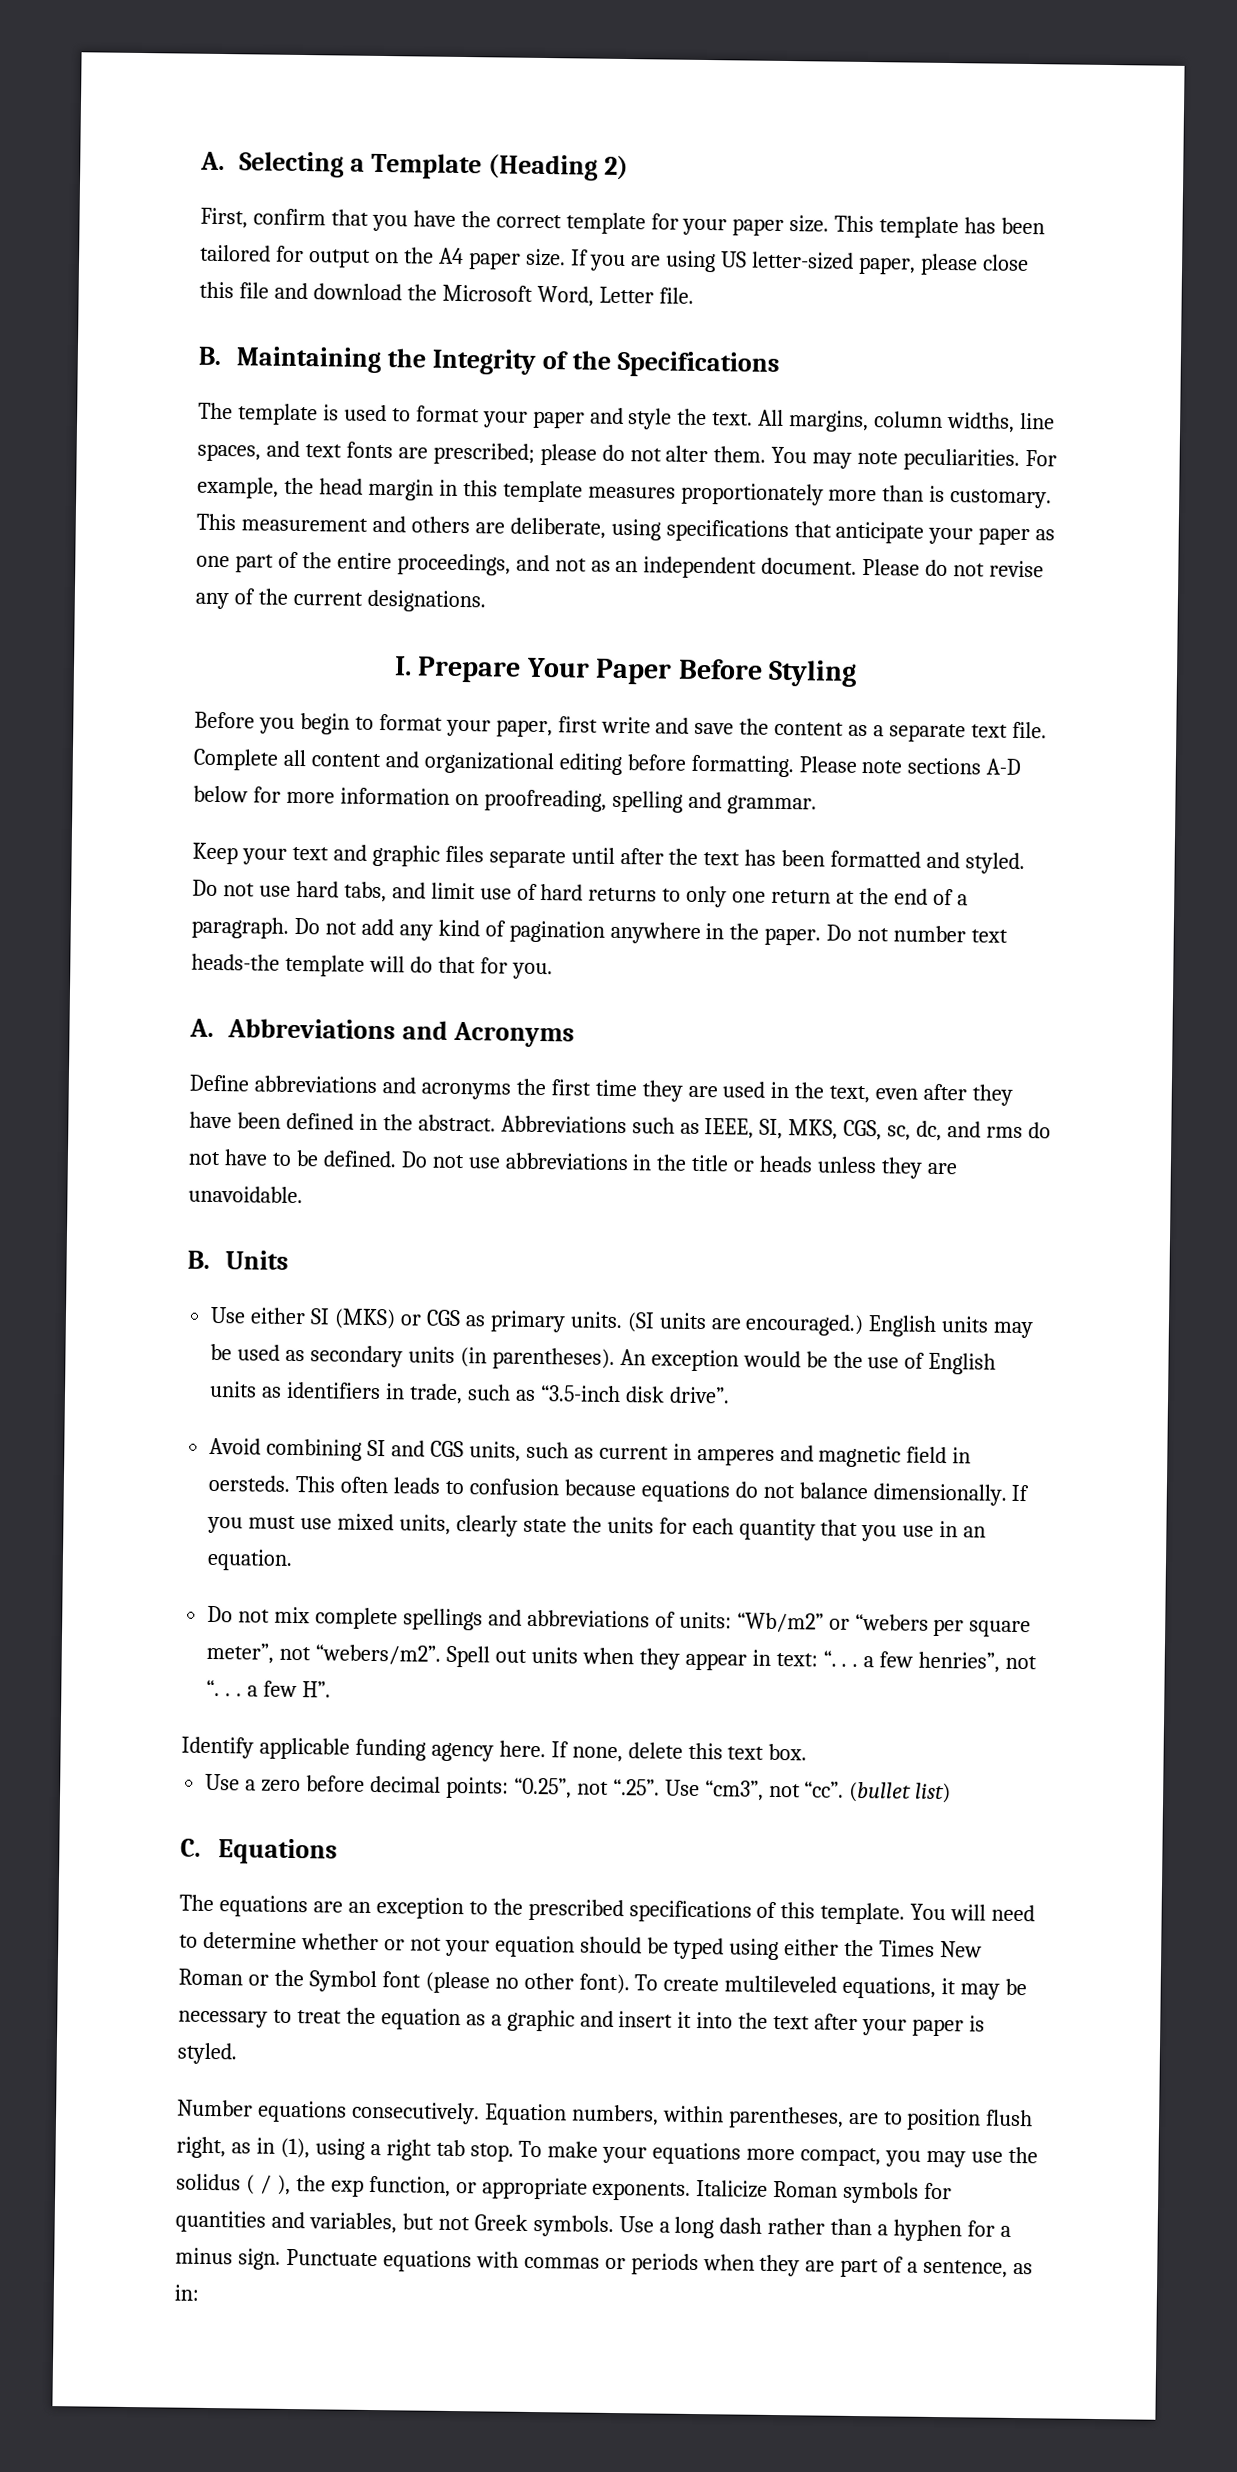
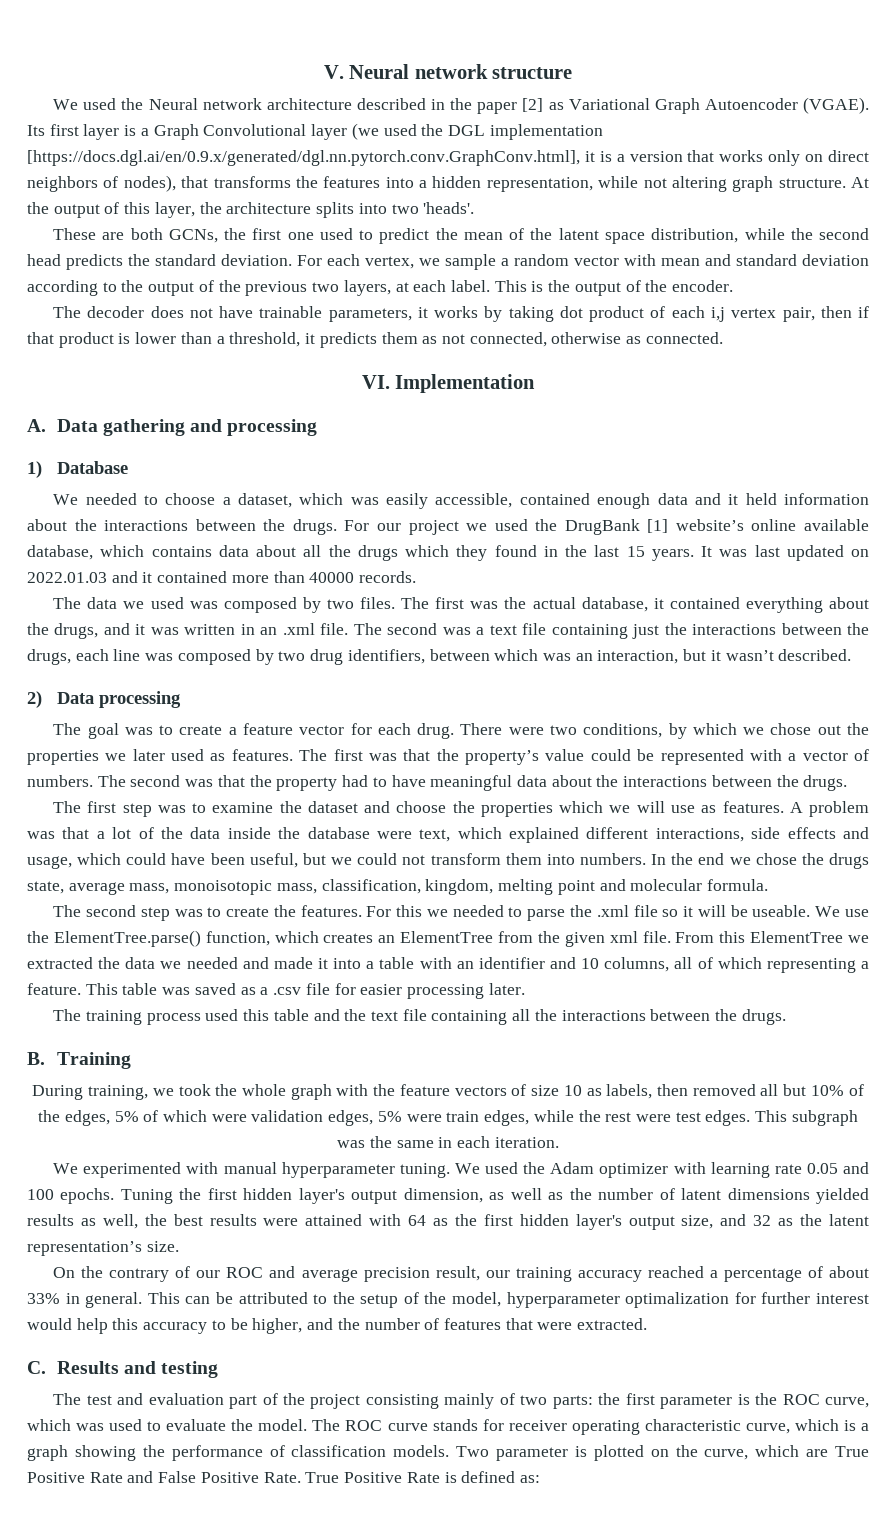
[200,151,629,181] [200,207,1046,239] [200,244,1030,276] [199,281,694,307] [198,346,780,378] [198,402,1056,433] [197,440,1058,471] [197,476,1053,509] [196,513,1056,546] [196,551,1045,579] [195,588,486,613] [393,656,858,687] [194,711,1047,743] [193,748,1022,778] [193,785,817,815] [192,842,1026,875] [192,879,968,908] [191,916,1009,946] [191,953,553,980] [189,1018,576,1048] [189,1074,1014,1106] [189,1111,1051,1142] [188,1149,958,1179] [188,1185,303,1204] [187,1250,290,1270] [210,1306,1034,1339] [210,1343,997,1375] [209,1380,730,1405] [209,1437,972,1468] [208,1474,1030,1506] [207,1513,987,1542] [207,1548,294,1571] [207,1605,1032,1638] [206,1642,1038,1673] [206,1679,331,1698] [181,1736,808,1763] [205,1773,952,1804] [180,1838,339,1865] [179,1894,1036,1925] [179,1931,983,1961] [178,1968,1028,2000] [178,2007,985,2037] [177,2042,237,2065] [177,2099,1034,2131] [176,2136,1038,2168] [176,2173,953,2204] [175,2210,1012,2242] [175,2247,1034,2278] [174,2284,199,2301] A. Selecting a Template (Heading 2) // First, confirm that you have the correct template for your paper size. This template has been tailored for output on the A4 paper size. If you are using US letter-sized paper, please close this file and download the Microsoft Word, Letter file. // B. Maintaining the Integrity of the Specifications // The template is used to format your paper and style the text. All margins, column widths, line spaces, and text fonts are prescribed; please do not alter them. You may note peculiarities. For example, the head margin in this template measures proportionately more than is customary. This measurement and others are deliberate, using specifications that anticipate your paper as one part of the entire proceedings, and not as an independent document. Please do not revise any of the current designations. // I. Prepare Your Paper Before Styling // Before you begin to format your paper, first write and save the content as a separate text file. Complete all content and organizational editing before formatting. Please note sections A-D below for more information on proofreading, spelling and grammar. // Keep your text and graphic files separate until after the text has been formatted and styled. Do not use hard tabs, and limit use of hard returns to only one return at the end of a paragraph. Do not add any kind of pagination anywhere in the paper. Do not number text heads-the template will do that for you. // A. Abbreviations and Acronyms // Define abbreviations and acronyms the first time they are used in the text, even after they have been defined in the abstract. Abbreviations such as IEEE, SI, MKS, CGS, sc, dc, and rms do not have to be defined. Do not use abbreviations in the title or heads unless they are unavoidable. // B. Units // Use either SI (MKS) or CGS as primary units. (SI units are encouraged.) English units may be used as secondary units (in parentheses). An exception would be the use of English units as identifiers in trade, such as “3.5-inch disk drive”. // Avoid combining SI and CGS units, such as current in amperes and magnetic field in oersteds. This often leads to confusion because equations do not balance dimensionally. If you must use mixed units, clearly state the units for each quantity that you use in an equation. // Do not mix complete spellings and abbreviations of units: “Wb/m2” or “webers per square meter”, not “webers/m2”. Spell out units when they appear in text: “. . . a few henries”, not “. . . a few H”. // Identify applicable funding agency here. If none, delete this text box. // Use a zero before decimal points: “0.25”, not “.25”. Use “cm3”, not “cc”. (bullet list) // C. Equations // The equations are an exception to the prescribed specifications of this template. You will need to determine whether or not your equation should be typed using either the Times New Roman or the Symbol font (please no other font). To create multileveled equations, it may be necessary to treat the equation as a graphic and insert it into the text after your paper is styled. // Number equations consecutively. Equation numbers, within parentheses, are to position flush right, as in (1), using a right tab stop. To make your equations more compact, you may use the solidus ( / ), the exp function, or appropriate exponents. Italicize Roman symbols for quantities and variables, but not Greek symbols. Use a long dash rather than a hyphen for a minus sign. Punctuate equations with commas or periods when they are part of a sentence, as in: -> [323,64,573,79] [53,97,869,114] [27,123,603,140] [27,150,870,166] [27,175,869,192] [27,202,475,218] [53,228,870,244] [27,254,869,270] [27,280,734,296] [53,306,870,322] [27,332,723,348] [361,374,536,393] [27,419,318,436] [27,461,128,478] [53,493,869,509] [27,519,869,535] [27,545,869,561] [27,571,417,583] [53,597,869,613] [27,623,870,639] [27,649,852,665] [27,691,181,708] [53,723,870,739] [27,749,869,765] [27,775,848,791] [53,801,870,817] [27,827,870,843] [27,853,869,869] [27,879,768,895] [53,905,869,921] [27,930,870,947] [27,957,869,973] [27,983,525,999] [53,1009,786,1025] [27,1052,131,1069] [32,1084,864,1100] [38,1110,858,1126] [337,1136,559,1148] [53,1162,869,1178] [27,1188,870,1204] [27,1214,870,1230] [27,1241,179,1256] [53,1266,870,1282] [27,1292,869,1308] [27,1318,648,1334] [27,1361,219,1378] [53,1393,870,1409] [27,1419,869,1435] [27,1445,869,1461] [27,1471,540,1483] V. Neural network structure // We used the Neural network architecture described in the paper [2] as Variational Graph Autoencoder (VGAE). Its first layer is a Graph Convolutional layer (we used the DGL implementation [https://docs.dgl.ai/en/0.9.x/generated/dgl.nn.pytorch.conv.GraphConv.html], it is a version that works only on direct neighbors of nodes), that transforms the features into a hidden representation, while not altering graph structure. At the output of this layer, the architecture splits into two 'heads'. // These are both GCNs, the first one used to predict the mean of the latent space distribution, while the second head predicts the standard deviation. For each vertex, we sample a random vector with mean and standard deviation according to the output of the previous two layers, at each label. This is the output of the encoder. // The decoder does not have trainable parameters, it works by taking dot product of each i,j vertex pair, then if that product is lower than a threshold, it predicts them as not connected, otherwise as connected. // VI. Implementation // A. Data gathering and processing // 1) Database // We needed to choose a dataset, which was easily accessible, contained enough data and it held information about the interactions between the drugs. For our project we used the DrugBank [1] website’s online available database, which contains data about all the drugs which they found in the last 15 years. It was last updated on 2022.01.03 and it contained more than 40000 records. // The data we used was composed by two files. The first was the actual database, it contained everything about the drugs, and it was written in an .xml file. The second was a text file containing just the interactions between the drugs, each line was composed by two drug identifiers, between which was an interaction, but it wasn’t described. // 2) Data processing // The goal was to create a feature vector for each drug. There were two conditions, by which we chose out the properties we later used as features. The first was that the property’s value could be represented with a vector of numbers. The second was that the property had to have meaningful data about the interactions between the drugs. // The first step was to examine the dataset and choose the properties which we will use as features. A problem was that a lot of the data inside the database were text, which explained different interactions, side effects and usage, which could have been useful, but we could not transform them into numbers. In the end we chose the drugs state, average mass, monoisotopic mass, classification, kingdom, melting point and molecular formula. // The second step was to create the features. For this we needed to parse the .xml file so it will be useable. We use the ElementTree.parse() function, which creates an ElementTree from the given xml file. From this ElementTree we extracted the data we needed and made it into a table with an identifier and 10 columns, all of which representing a feature. This table was saved as a .csv file for easier processing later. // The training process used this table and the text file containing all the interactions between the drugs. // B. Training // During training, we took the whole graph with the feature vectors of size 10 as labels, then removed all but 10% of the edges, 5% of which were validation edges, 5% were train edges, while the rest were test edges. This subgraph was the same in each iteration. // We experimented with manual hyperparameter tuning. We used the Adam optimizer with learning rate 0.05 and 100 epochs. Tuning the first hidden layer's output dimension, as well as the number of latent dimensions yielded results as well, the best results were attained with 64 as the first hidden layer's output size, and 32 as the latent representation’s size. // On the contrary of our ROC and average precision result, our training accuracy reached a percentage of about 33% in general. This can be attributed to the setup of the model, hyperparameter optimalization for further interest would help this accuracy to be higher, and the number of features that were extracted. // C. Results and testing // The test and evaluation part of the project consisting mainly of two parts: the first parameter is the ROC curve, which was used to evaluate the model. The ROC curve stands for receiver operating characteristic curve, which is a graph showing the performance of classification models. Two parameter is plotted on the curve, which are True Positive Rate and False Positive Rate. True Positive Rate is defined as:

